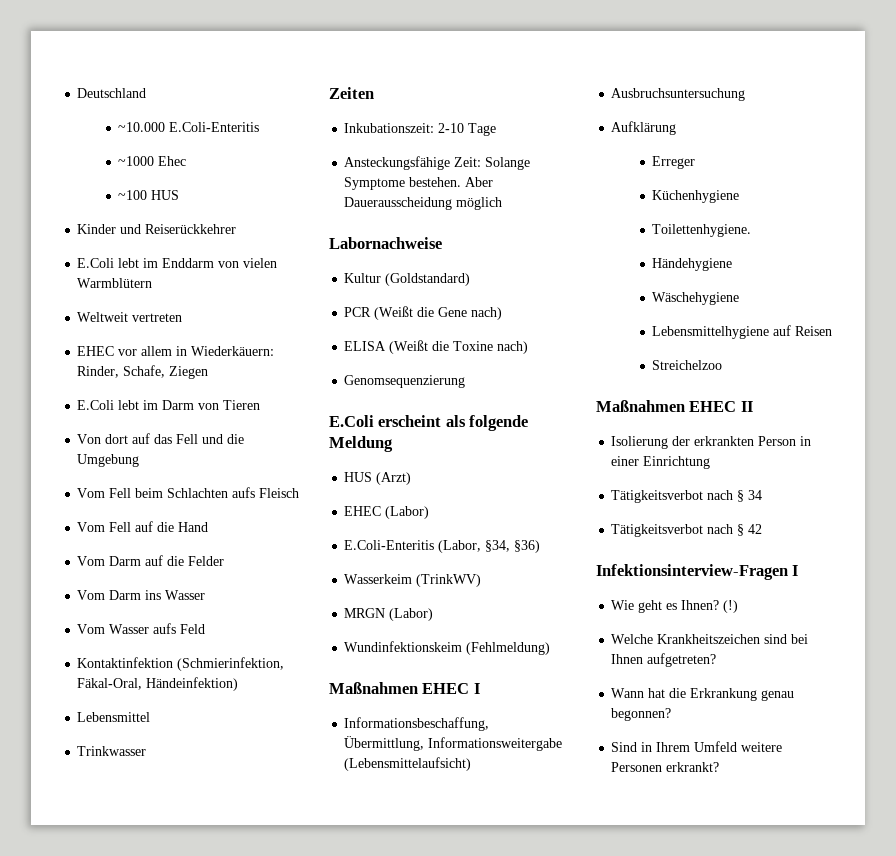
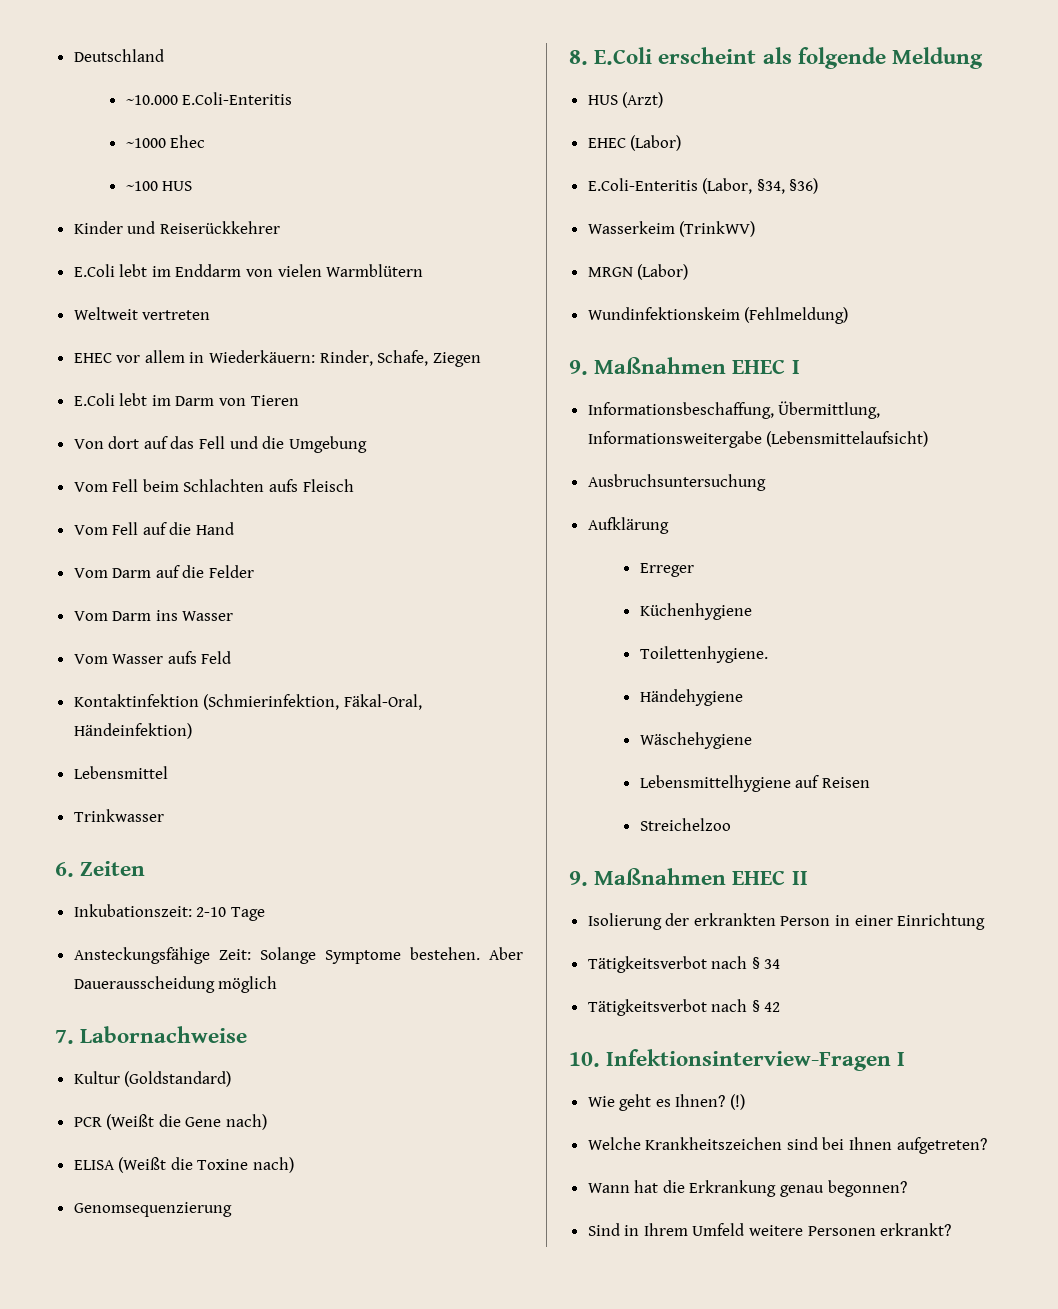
(147, 751) none -> [55,862,74,877] 6.
(503, 203) none -> [55,1030,74,1044] 7.
(466, 381) none -> [569,50,588,65] 8.
(551, 648) none -> [569,360,588,375] 9.
(723, 365) none -> [569,871,588,886] 9.
(763, 529) none -> [569,1052,600,1067] 10.

